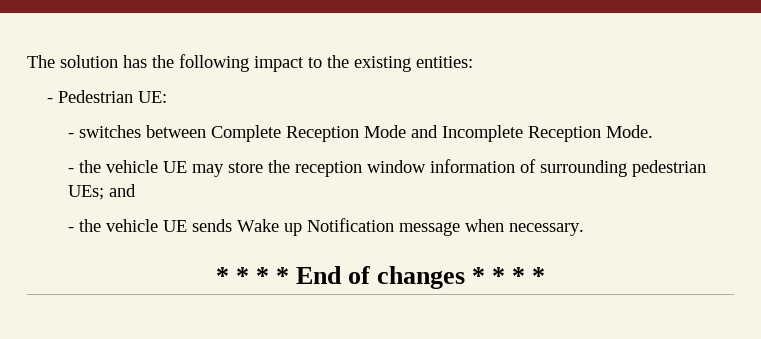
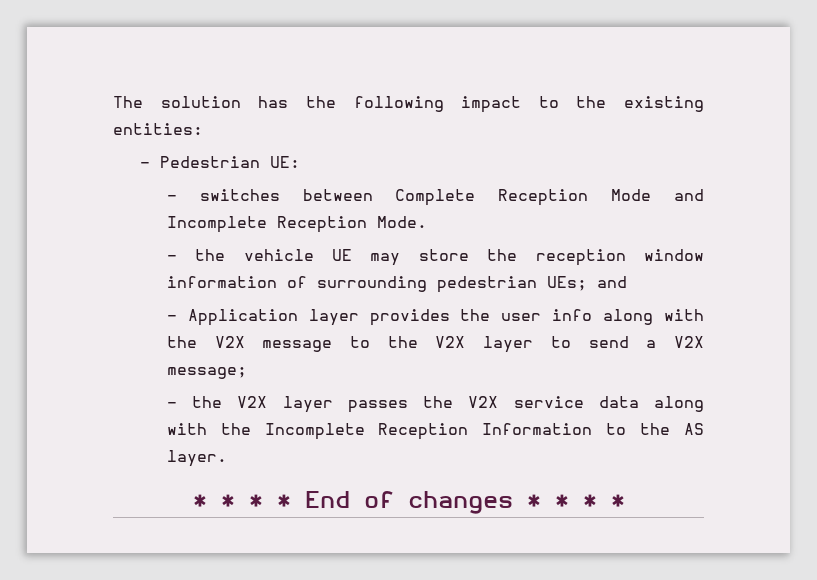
[78,218,584,236] the vehicle UE sends Wake up Notification message when necessary. -> [187,309,704,326] [166,336,704,353] [166,367,247,379] [166,396,704,413] [166,423,704,440] [166,450,227,467] Application layer provides the user info along with the V2X message to the V2X layer to send a V2X message; // - the V2X layer passes the V2X service data along with the Incomplete Reception Information to the AS layer.

